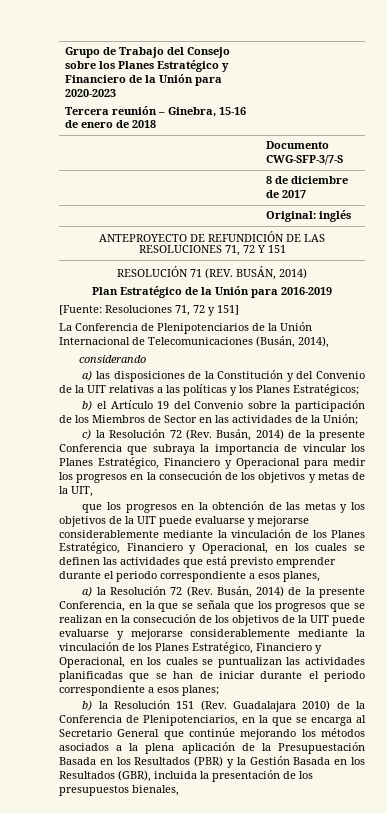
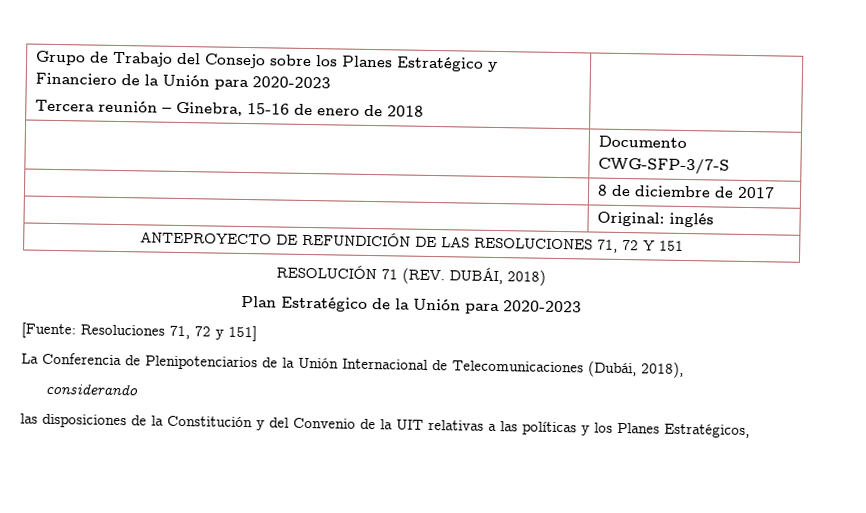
[236,266,307,280] BUSÁN, 2014) -> [449,267,546,286] DUBÁI, 2018)
[281,287,332,295] 2016-2019 -> [502,300,582,313] 2020-2023
[256,336,329,348] (Busán, 2014), -> [588,360,684,378] (Dubái, 2018),
[82,370,93,381] a) -> (139, 389) none
[293,384,359,396] [82,400,365,412] [59,414,358,425] [82,429,365,441] [59,444,365,455] [59,457,366,469] [59,471,365,483] [59,486,93,497] [82,501,365,513] [59,516,309,527] [59,529,365,538] [59,542,365,554] [59,556,336,568] [59,571,320,582] [82,586,365,598] [59,600,366,612] [59,614,365,626] [59,629,366,640] [59,642,322,654] [59,657,366,668] [59,671,365,682] [59,685,219,696] [82,700,366,712] [59,715,366,726] [59,728,365,740] [59,742,365,754] [59,756,366,768] [59,770,313,782] [59,785,179,796] Estratégicos; // b) el Artículo 19 del Convenio sobre la participación de los Miembros de Sector en las actividades de la Unión; // c) la Resolución 72 (Rev. Busán, 2014) de la presente Conferencia que subraya la importancia de vincular los Planes Estratégico, Financiero y Operacional para medir los progresos en la consecución de los objetivos y metas de la UIT, // que los progresos en la obtención de las metas y los objetivos de la UIT puede evaluarse y mejorarse considerablemente mediante la vinculación de los Planes Estratégico, Financiero y Operacional, en los cuales se definen las actividades que está previsto emprender durante el periodo correspondiente a esos planes, // a) la Resolución 72 (Rev. Busán, 2014) de la presente Conferencia, en la que se señala que los progresos que se realizan en la consecución de los objetivos de la UIT puede evaluarse y mejorarse considerablemente mediante la vinculación de los Planes Estratégico, Financiero y Operacional, en los cuales se puntualizan las actividades planificadas que se han de iniciar durante el periodo correspondiente a esos planes; // b) la Resolución 151 (Rev. Guadalajara 2010) de la Conferencia de Plenipotenciarios, en la que se encarga al Secretario General que continúe mejorando los métodos asociados a la plena aplicación de la Presupuestación Basada en los Resultados (PBR) y la Gestión Basada en los Resultados (GBR), incluida la presentación de los presupuestos bienales, -> [664,423,750,439] Estratégicos,

